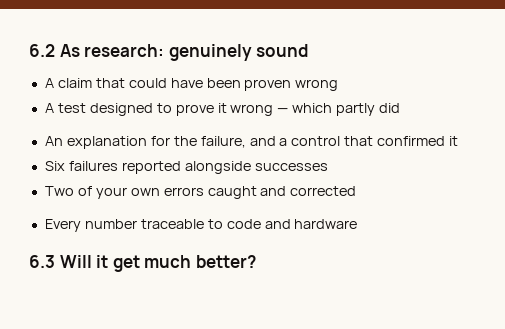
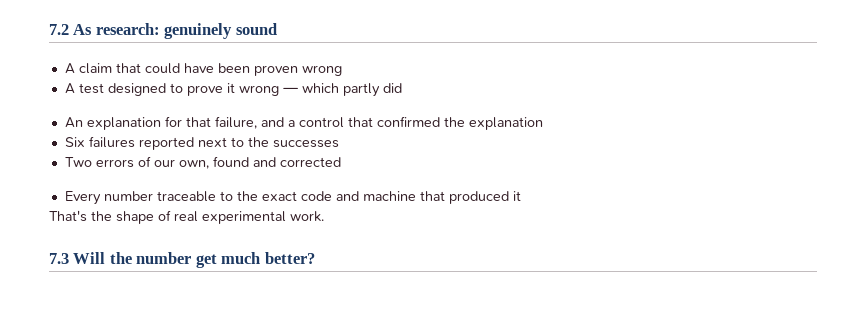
[29,44,55,57] 6.2 -> [49,24,69,35] 7.2
[173,136,197,146] the -> [185,117,211,127] that
[449,136,459,146] it -> [443,117,543,130] the explanation
[184,161,251,174] alongside -> [197,137,269,147] next to the
[77,186,257,199] of your own errors caught -> [95,156,249,169] errors of our own, found
[226,219,358,229] [29,255,109,268] code and hardware // 6.3 Will it -> [236,191,521,204] [49,210,324,224] [49,252,192,264] the exact code and machine that produced it // That's the shape of real experimental work. // 7.3 Will the number

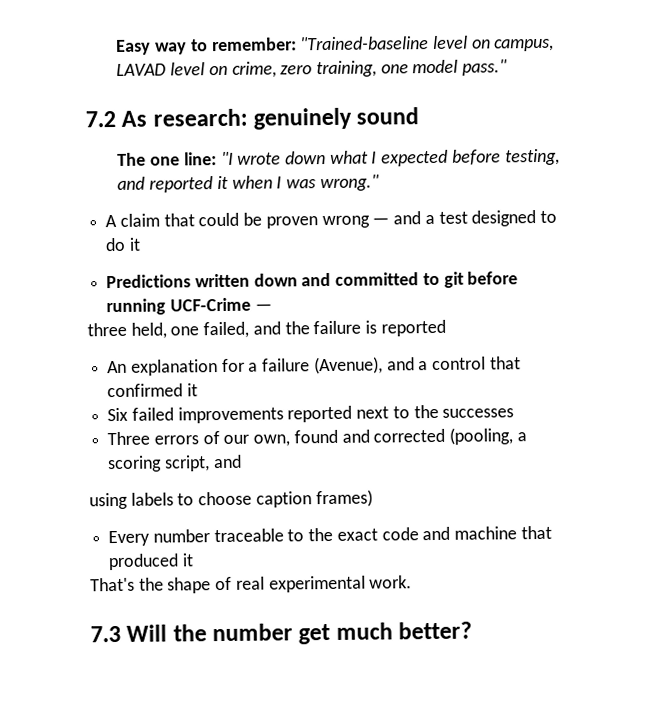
(49, 29) none -> [116,35,555,55] [116,59,509,78] Easy way to remember: "Trained-baseline level on campus, LAVAD level on crime, zero training, one model pass." //
(277, 29) none -> [117,148,560,167] [117,174,380,193] // The one line: "I wrote down what I expected before testing, and reported it when I was wrong."
[183,63,250,73] have been -> [243,212,263,226] be
[64,83,75,94] // A -> [372,211,435,225] — and a
[186,83,402,97] prove it wrong — which partly did -> [105,237,141,252] [106,271,519,289] [106,297,272,316] [87,319,446,339] do it // Predictions written down and committed to git before running UCF-Crime — // three held, one failed, and the failure is reported
[185,116,257,129] that failure, -> [248,356,383,375] a failure (Avenue),
[443,117,543,130] the explanation -> [186,383,198,397] it
[88,136,135,148] failures -> [131,406,284,424] failed improvements
[64,157,92,167] Two -> [107,431,151,446] Three
(341, 162) none -> [449,427,527,445] [107,454,242,473] [89,489,373,510] (pooling, a scoring script, and // using labels to choose caption frames)

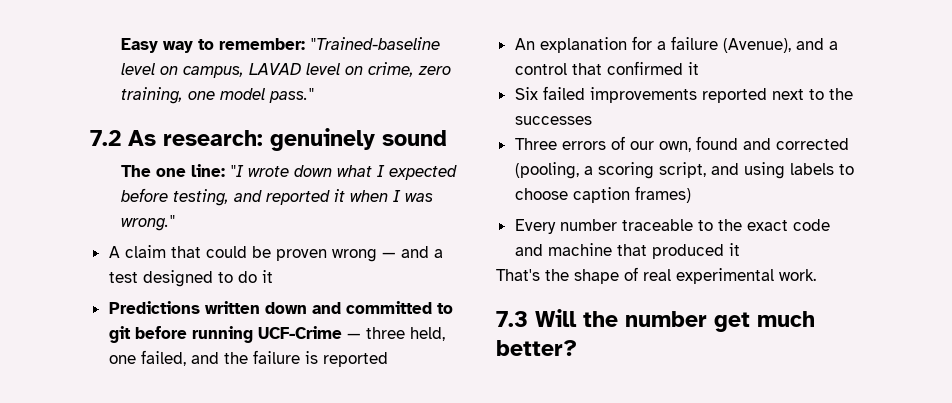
(272, 307) // -> (361, 336) none
(242, 461) // -> (739, 169) none

